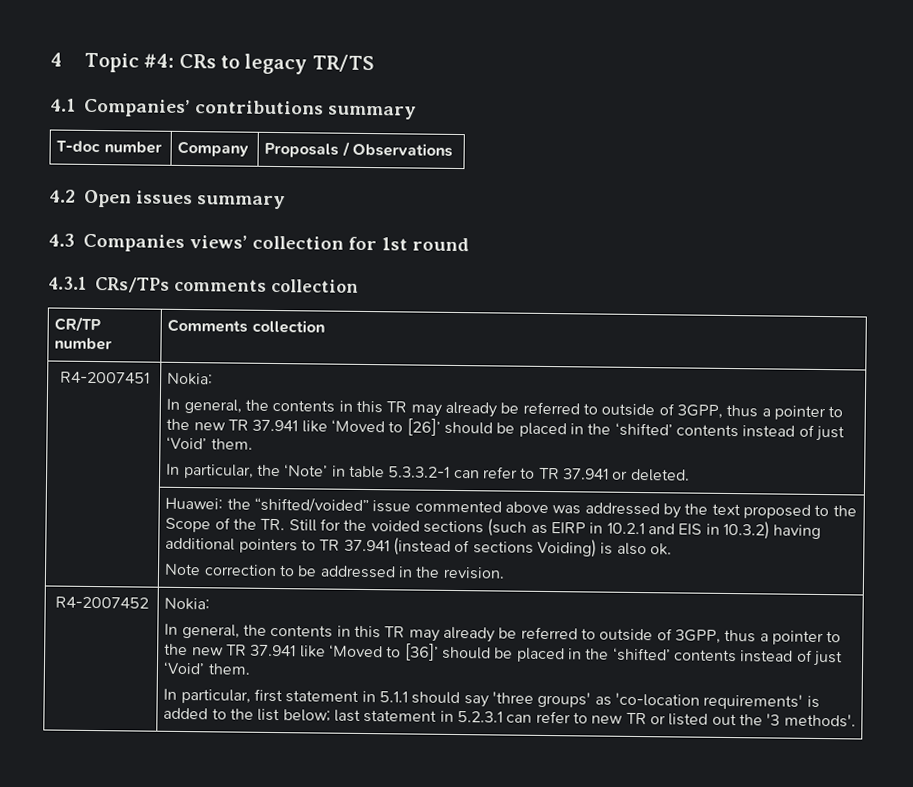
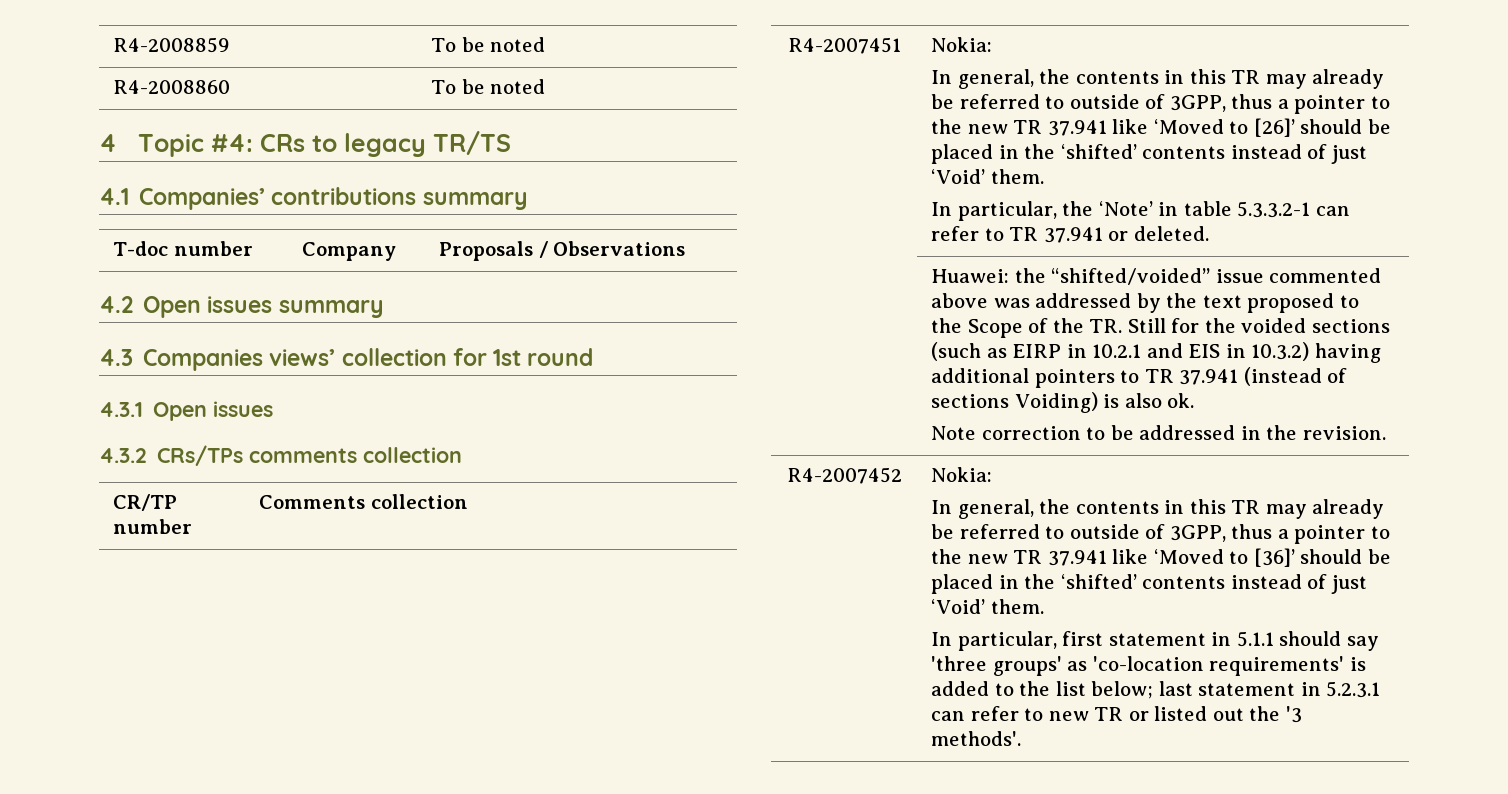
(50, 59) none -> [112,37,230,53] [430,37,546,52] [112,80,230,94] [430,79,546,94] R4-2008859 | To be noted // R4-2008860 | To be noted //
(87, 283) none -> [153,401,274,421] [99,448,147,463] Open issues // 4.3.2

